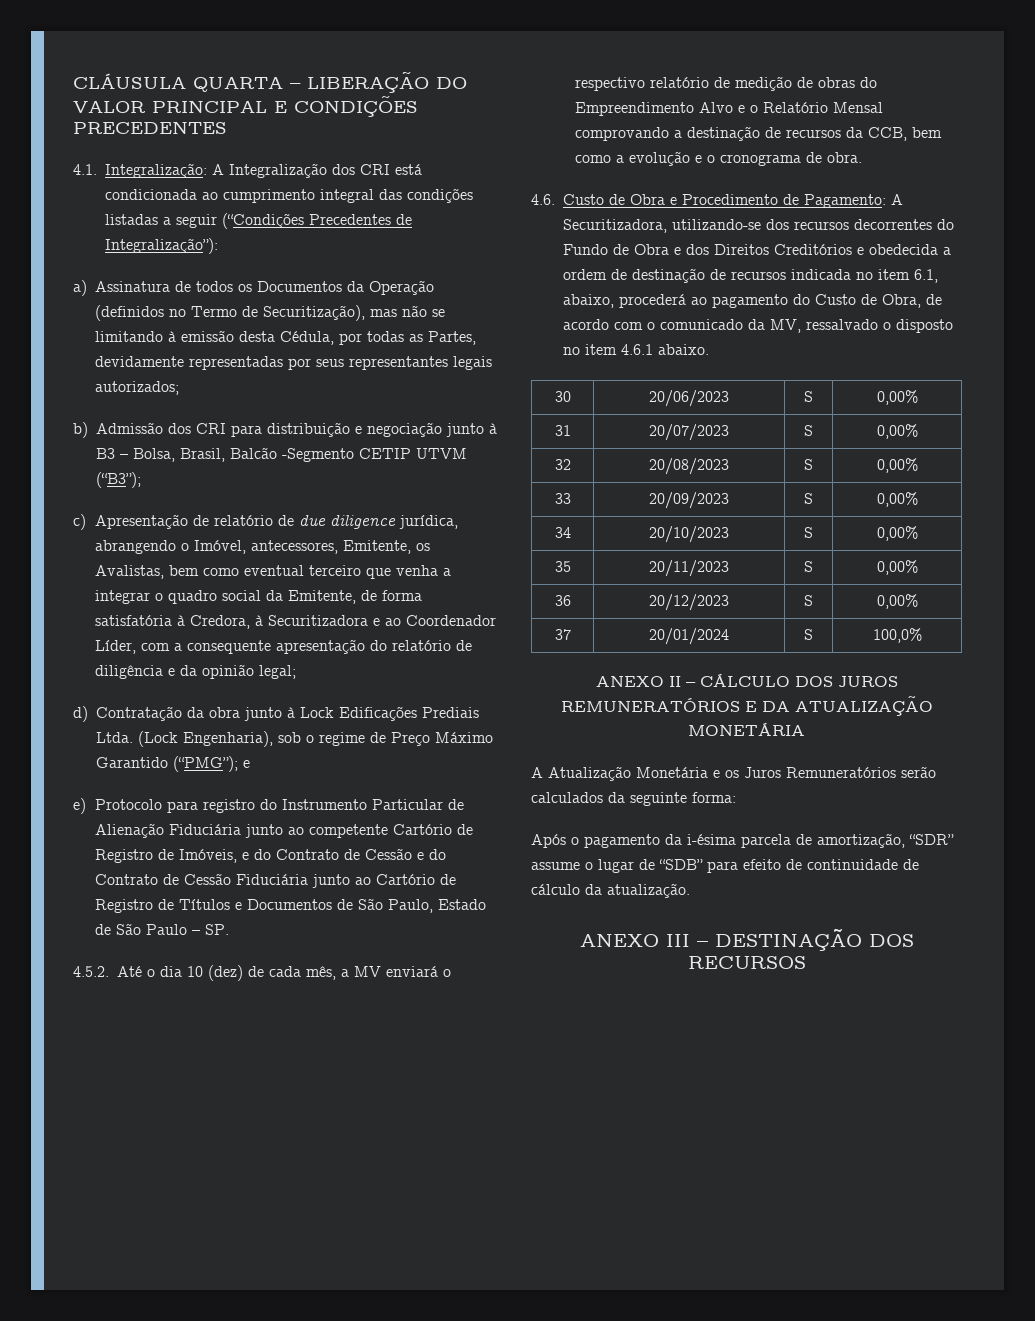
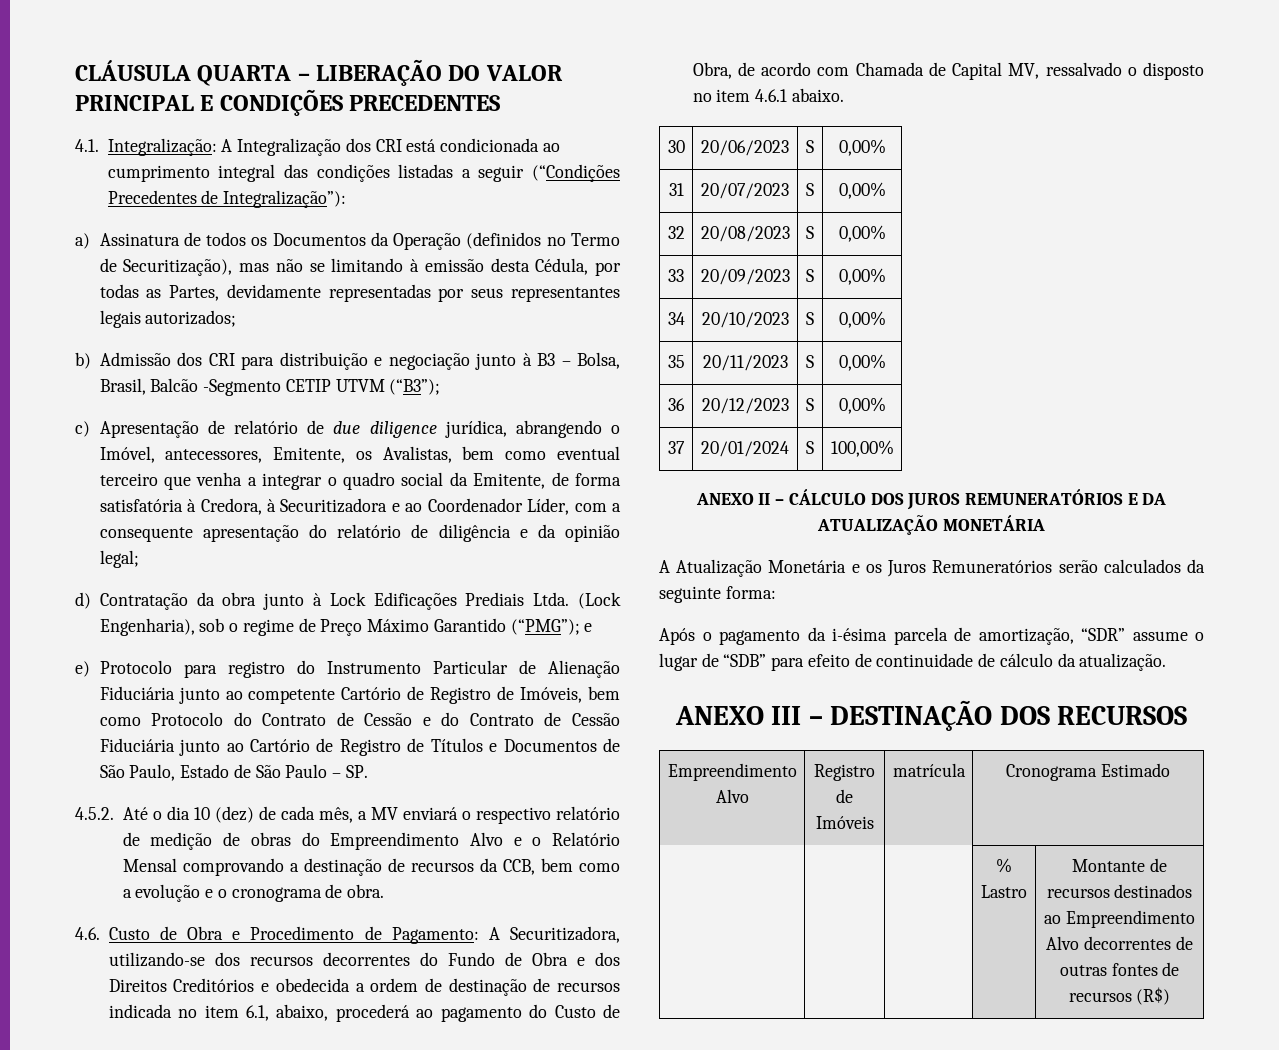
[242,852,250,860] e -> [588,686,621,700] [99,712,224,726] bem como Protocolo
[647,319,765,330] o comunicado da -> [855,62,1003,80] Chamada de Capital
[872,628,922,643] 100,0% -> [830,440,894,457] 100,00%
(806, 962) none -> [667,763,797,781] [715,789,749,803] [814,764,875,781] [836,789,853,803] [815,816,874,829] [892,763,966,777] [1006,763,1170,781] [996,858,1012,873] [981,885,1027,898] [1072,858,1167,872] [1046,884,1193,898] [1044,910,1195,928] [1046,936,1193,950] [1059,962,1180,976] [1068,987,1171,1005] // Empreendimento Alvo | Registro de Imóveis | matrícula | Cronograma Estimado // | | | % Lastro | Montante de recursos destinados ao Empreendimento Alvo decorrentes de outras fontes de recursos (R$)

